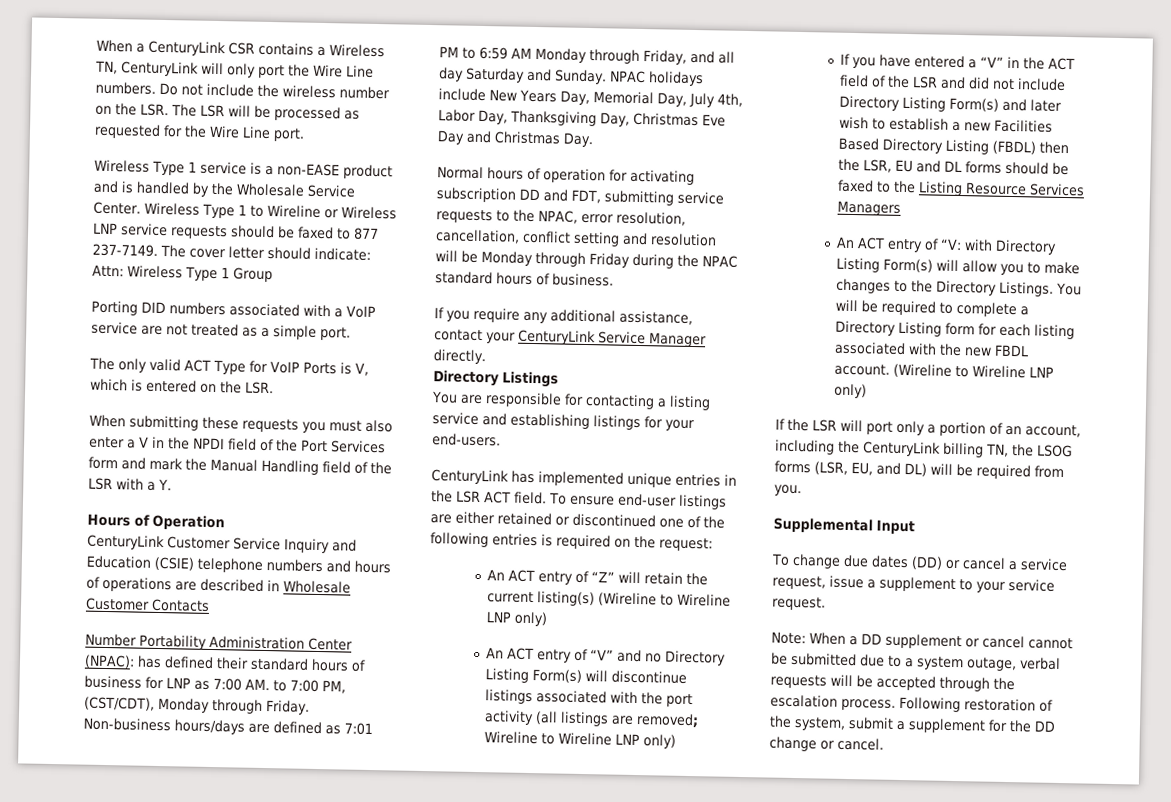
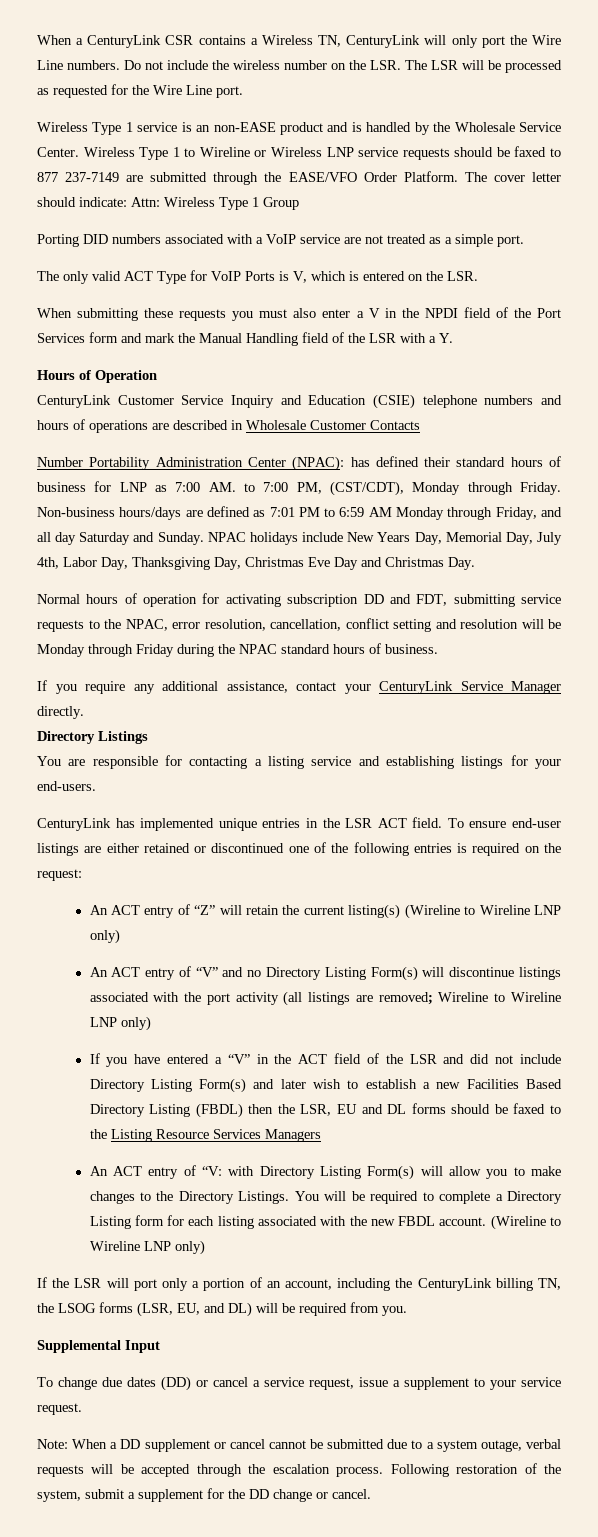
[264,165,274,176] a -> [196,125,211,132] an
[92,243,158,257] 237-7149. -> [65,171,458,185] 237-7149 are submitted through the EASE/VFO Order Platform.

